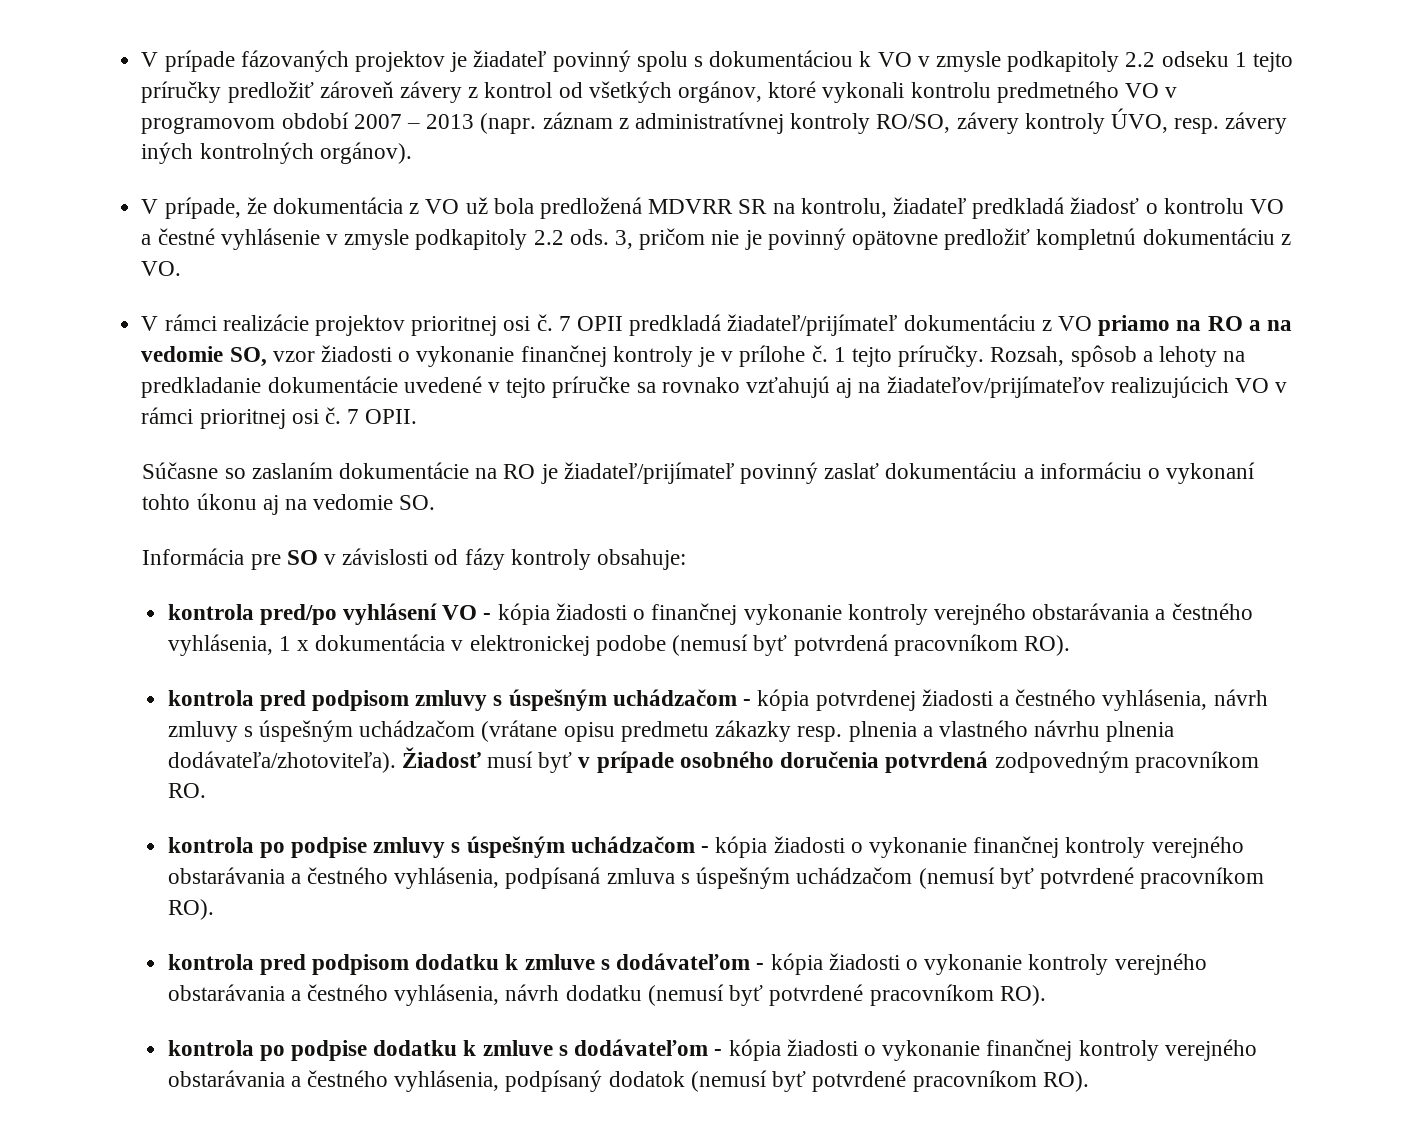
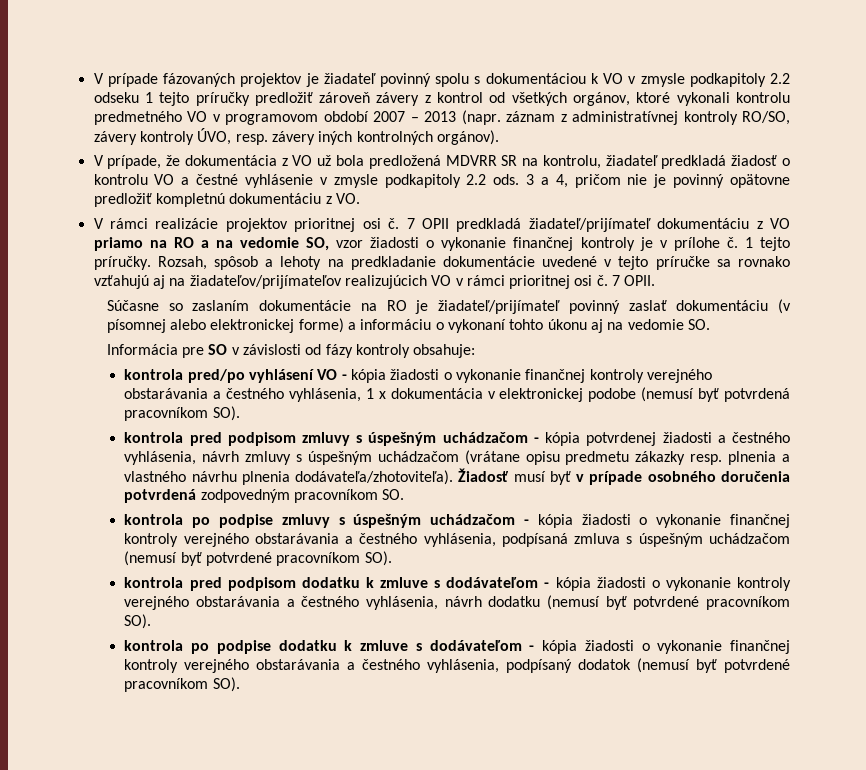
[614,230,633,249] 3, -> [526,174,568,188] 3 a 4,
(1018, 470) none -> [778,299,792,314] [106,318,344,333] (v písomnej alebo elektronickej forme)
[651,603,842,625] finančnej vykonanie -> [455,369,586,383] vykonanie finančnej
[1023,635,1070,656] RO). -> [212,406,240,421] SO).
[167,783,206,798] RO. -> [382,489,405,500] SO.
[167,899,214,920] RO). -> [364,551,392,566] SO).
[999,985,1046,1006] RO). -> [124,614,152,629] SO).
[1042,1071,1089,1092] RO). -> [212,677,240,692] SO).

